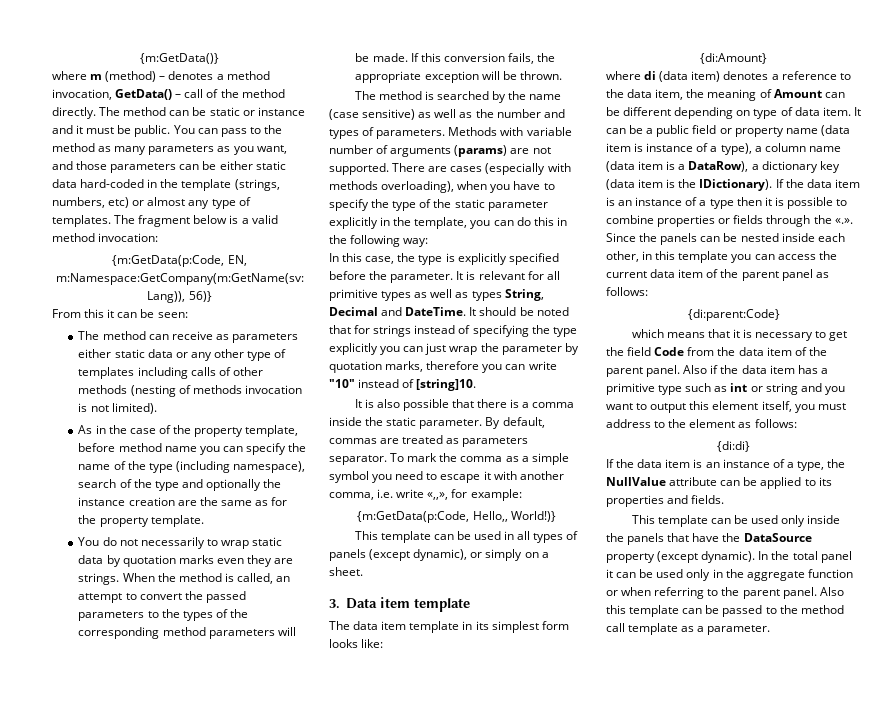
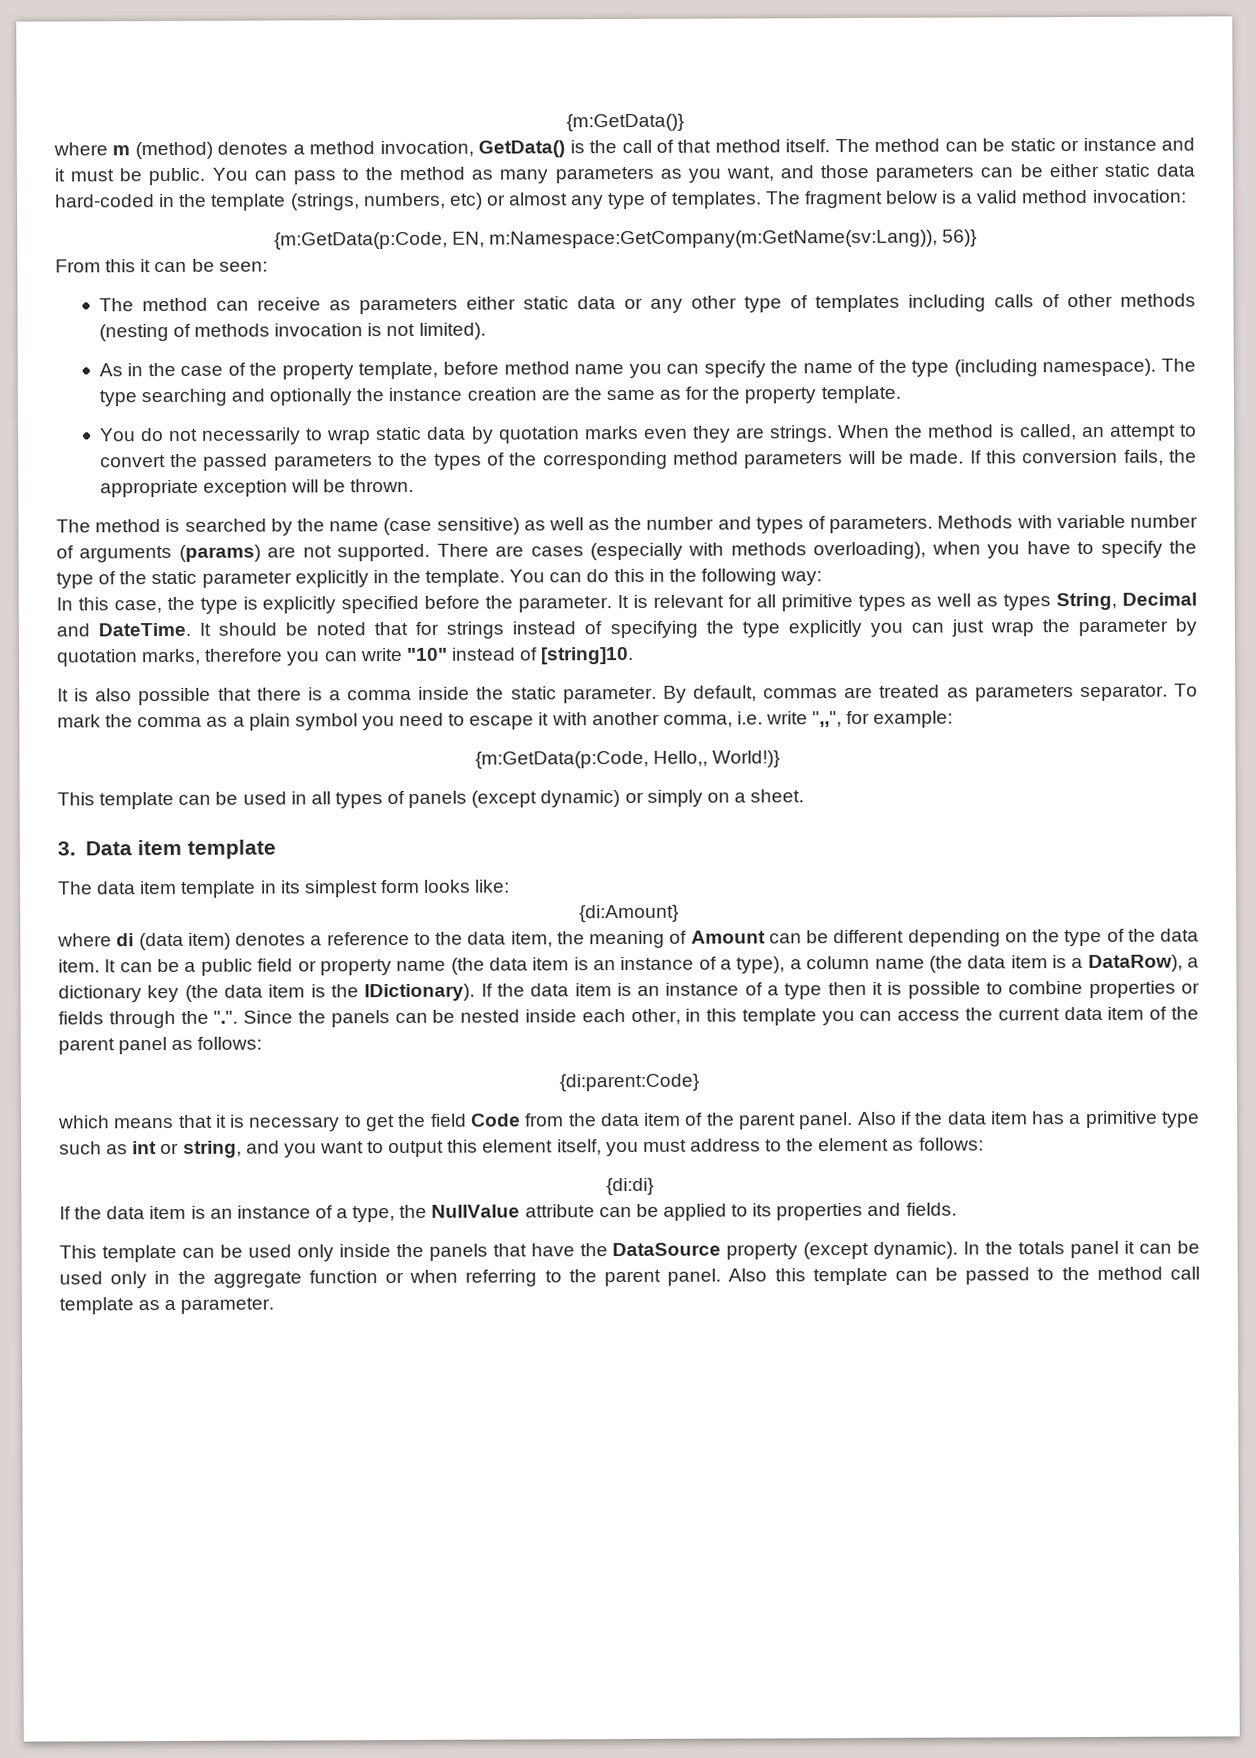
[159,76,166,80] – -> (213, 150) none
[175,89,285,98] [52,107,96,119] – call of the method directly. -> [569,139,831,154] is the call of that method itself.
[232,461,305,473] [78,479,179,491] namespace), search of the type -> [1042,358,1196,377] [98,388,227,407] namespace). The type searching
[414,217,491,229] template, you -> [425,569,546,587] template. You
[531,453,569,465] simple -> [248,713,291,731] plain
[427,492,449,500] «,,», -> [812,711,843,728] ",,",
[413,549,468,561] dynamic), -> [540,790,621,808] dynamic)
[753,107,793,119] type of -> [1032,928,1156,947] the type of the
[820,125,850,136] [606,143,644,152] (data item is -> [450,957,616,975] (the data item is an
[606,161,635,172] (data -> [928,955,1007,973] (the data
[606,179,635,190] (data -> [184,984,263,1002] (the data
[834,218,853,224] «.». -> [213,1010,239,1024] ".".
[765,383,798,395] string -> [182,1140,242,1158] string,
[792,551,818,560] total -> [1018,1241,1066,1255] totals

